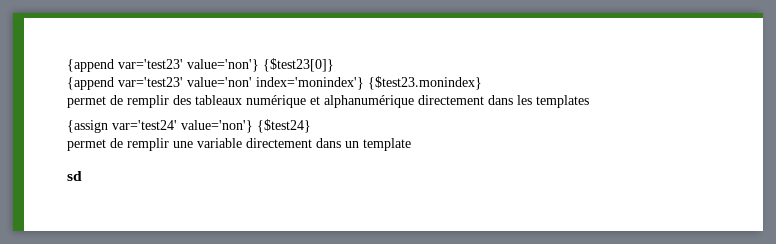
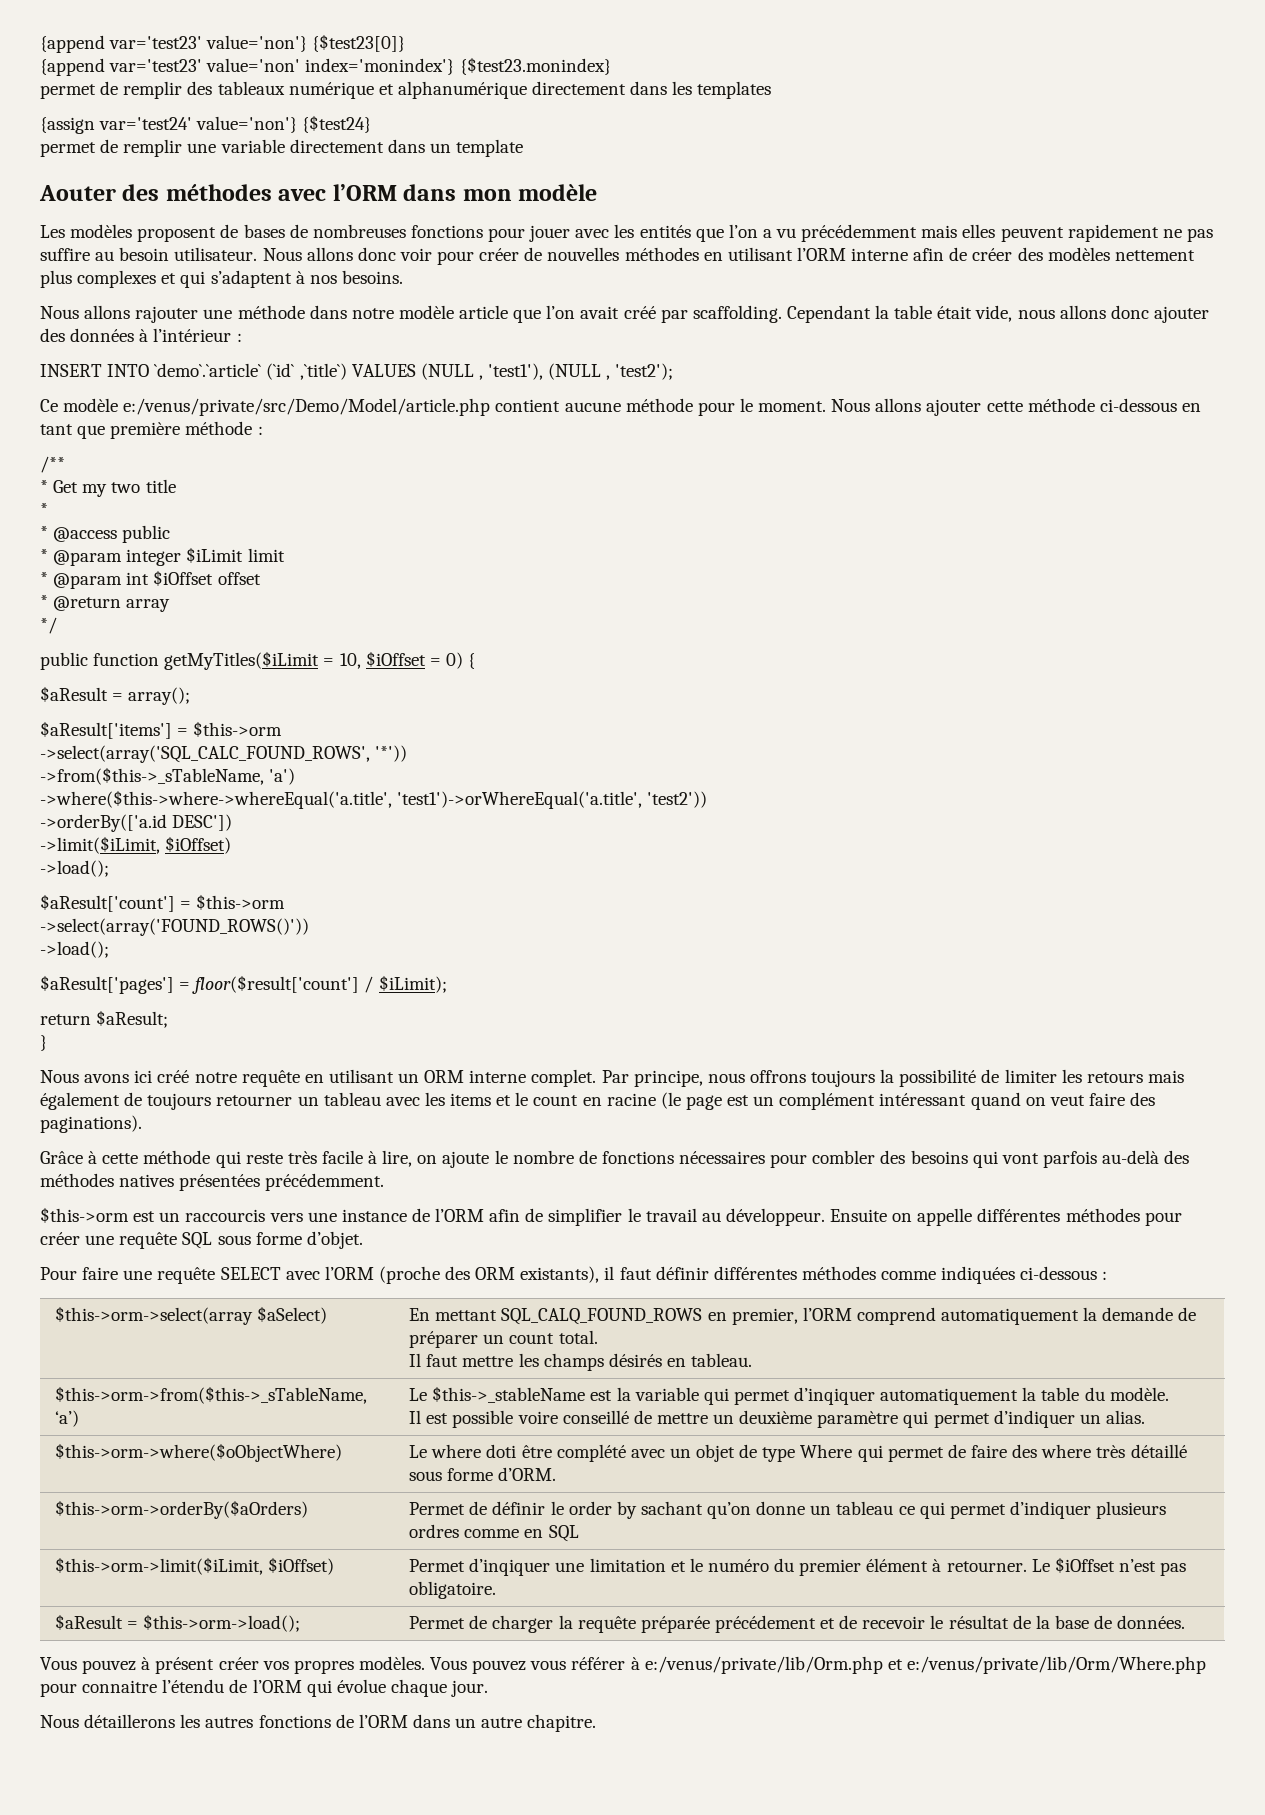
[67,171,82,181] sd -> [39,184,598,201] [40,224,1213,242] [40,247,1195,265] [40,270,403,288] [40,305,1209,323] [40,328,242,342] [40,363,674,380] [40,398,1201,416] [40,421,263,439] [40,456,65,473] [40,479,176,497] [40,503,48,516] [40,525,171,543] [40,547,285,566] [40,570,261,589] [40,595,171,612] [40,617,57,634] [40,651,476,670] [40,686,191,705] [40,721,283,739] [40,745,408,763] [40,767,296,785] [40,790,708,809] [40,814,233,832] [40,836,232,854] [40,860,109,877] [40,894,286,912] [40,918,309,936] [40,941,109,958] [40,975,447,994] [40,1010,169,1028] [40,1035,47,1051] [40,1069,1184,1087] [40,1092,1156,1110] [40,1115,142,1133] [40,1150,1190,1168] [40,1173,385,1191] [40,1207,1182,1226] [40,1231,363,1249] [40,1266,1108,1284] [55,1306,328,1325] [409,1307,1197,1325] [409,1330,598,1348] [409,1353,753,1371] [55,1386,368,1404] [55,1410,80,1427] [409,1386,1169,1405] [409,1410,1145,1428] [55,1443,343,1462] [409,1444,1187,1462] [409,1467,557,1481] [55,1500,309,1519] [409,1501,1167,1519] [409,1524,579,1542] [55,1557,335,1575] [409,1557,1187,1576] [409,1581,497,1599] [55,1614,301,1632] [409,1615,1186,1633] [40,1656,1206,1674] [40,1679,489,1697] [40,1714,597,1732] Aouter des méthodes avec l’ORM dans mon modèle // Les modèles proposent de bases de nombreuses fonctions pour jouer avec les entités que l’on a vu précédemment mais elles peuvent rapidement ne pas suffire au besoin utilisateur. Nous allons donc voir pour créer de nouvelles méthodes en utilisant l’ORM interne afin de créer des modèles nettement plus complexes et qui s’adaptent à nos besoins. // Nous allons rajouter une méthode dans notre modèle article que l’on avait créé par scaffolding. Cependant la table était vide, nous allons donc ajouter des données à l’intérieur : // INSERT INTO `demo`.`article` (`id` ,`title`) VALUES (NULL , 'test1'), (NULL , 'test2'); // Ce modèle e:/venus/private/src/Demo/Model/article.php contient aucune méthode pour le moment. Nous allons ajouter cette méthode ci-dessous en tant que première méthode : // /** // * Get my two title // * // * @access public // * @param integer $iLimit limit // * @param int $iOffset offset // * @return array // */ // public function getMyTitles($iLimit = 10, $iOffset = 0) { // $aResult = array(); // $aResult['items'] = $this->orm // ->select(array('SQL_CALC_FOUND_ROWS', '*')) // ->from($this->_sTableName, 'a') // ->where($this->where->whereEqual('a.title', 'test1')->orWhereEqual('a.title', 'test2')) // ->orderBy(['a.id DESC']) // ->limit($iLimit, $iOffset) // ->load(); // $aResult['count'] = $this->orm // ->select(array('FOUND_ROWS()')) // ->load(); // $aResult['pages'] = floor($result['count'] / $iLimit); // return $aResult; // } // Nous avons ici créé notre requête en utilisant un ORM interne complet. Par principe, nous offrons toujours la possibilité de limiter les retours mais également de toujours retourner un tableau avec les items et le count en racine (le page est un complément intéressant quand on veut faire des paginations). // Grâce à cette méthode qui reste très facile à lire, on ajoute le nombre de fonctions nécessaires pour combler des besoins qui vont parfois au-delà des méthodes natives présentées précédemment. // $this->orm est un raccourcis vers une instance de l’ORM afin de simplifier le travail au développeur. Ensuite on appelle différentes méthodes pour créer une requête SQL sous forme d’objet. // Pour faire une requête SELECT avec l’ORM (proche des ORM existants), il faut définir différentes méthodes comme indiquées ci-dessous : // $this->orm->select(array $aSelect) | En mettant SQL_CALQ_FOUND_ROWS en premier, l’ORM comprend automatiquement la demande de préparer un count total. // Il faut mettre les champs désirés en tableau. // $this->orm->from($this->_sTableName, ‘a’) | Le $this->_stableName est la variable qui permet d’inqiquer automatiquement la table du modèle. // Il est possible voire conseillé de mettre un deuxième paramètre qui permet d’indiquer un alias. // $this->orm->where($oObjectWhere) | Le where doti être complété avec un objet de type Where qui permet de faire des where très détaillé sous forme d’ORM. // $this->orm->orderBy($aOrders) | Permet de définir le order by sachant qu’on donne un tableau ce qui permet d’indiquer plusieurs ordres comme en SQL // $this->orm->limit($iLimit, $iOffset) | Permet d’inqiquer une limitation et le numéro du premier élément à retourner. Le $iOffset n’est pas obligatoire. // $aResult = $this->orm->load(); | Permet de charger la requête préparée précédement et de recevoir le résultat de la base de données. // Vous pouvez à présent créer vos propres modèles. Vous pouvez vous référer à e:/venus/private/lib/Orm.php et e:/venus/private/lib/Orm/Where.php pour connaitre l’étendu de l’ORM qui évolue chaque jour. // Nous détaillerons les autres fonctions de l’ORM dans un autre chapitre.

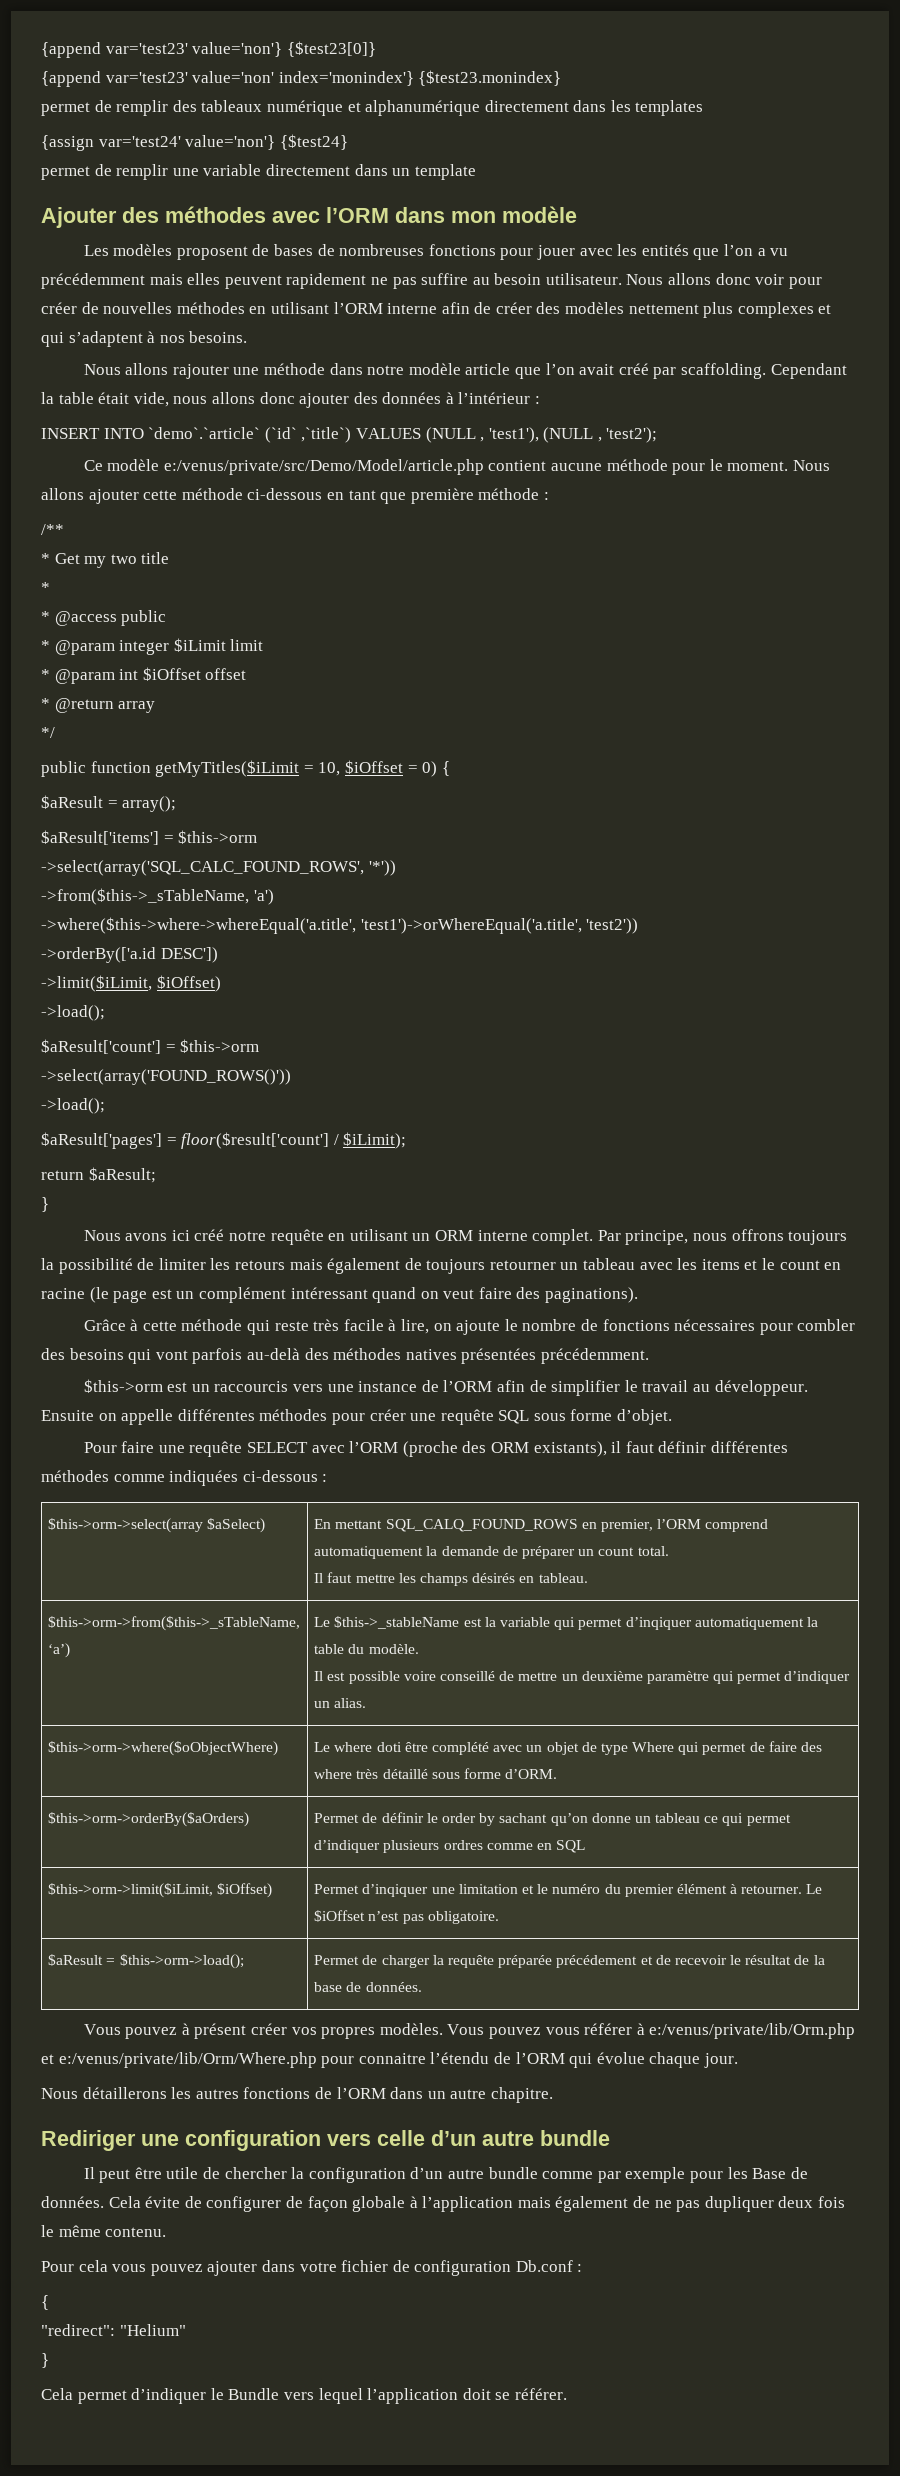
[39,185,116,201] Aouter -> [41,207,117,228] Ajouter
(597, 1723) none -> [41,2130,610,2151] [83,2167,808,2183] [41,2196,846,2212] [41,2225,167,2237] [41,2260,583,2276] [41,2295,49,2310] [41,2324,186,2336] [41,2353,49,2368] [41,2388,567,2404] // Rediriger une configuration vers celle d’un autre bundle // Il peut être utile de chercher la configuration d’un autre bundle comme par exemple pour les Base de données. Cela évite de configurer de façon globale à l’application mais également de ne pas dupliquer deux fois le même contenu. // Pour cela vous pouvez ajouter dans votre fichier de configuration Db.conf : // { // "redirect": "Helium" // } // Cela permet d’indiquer le Bundle vers lequel l’application doit se référer.

